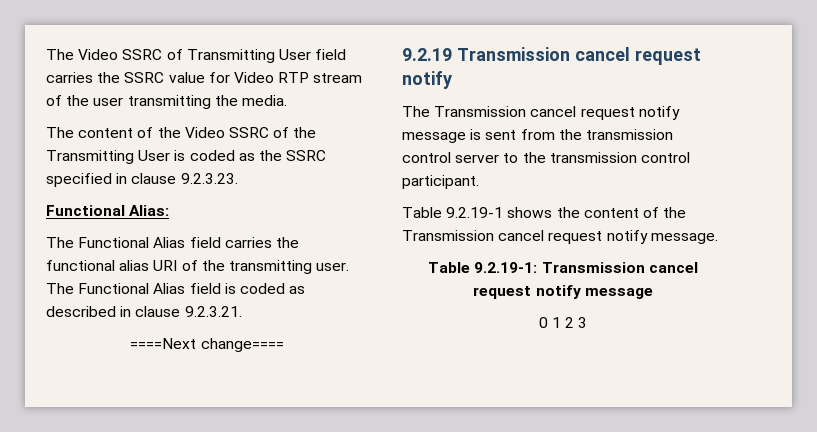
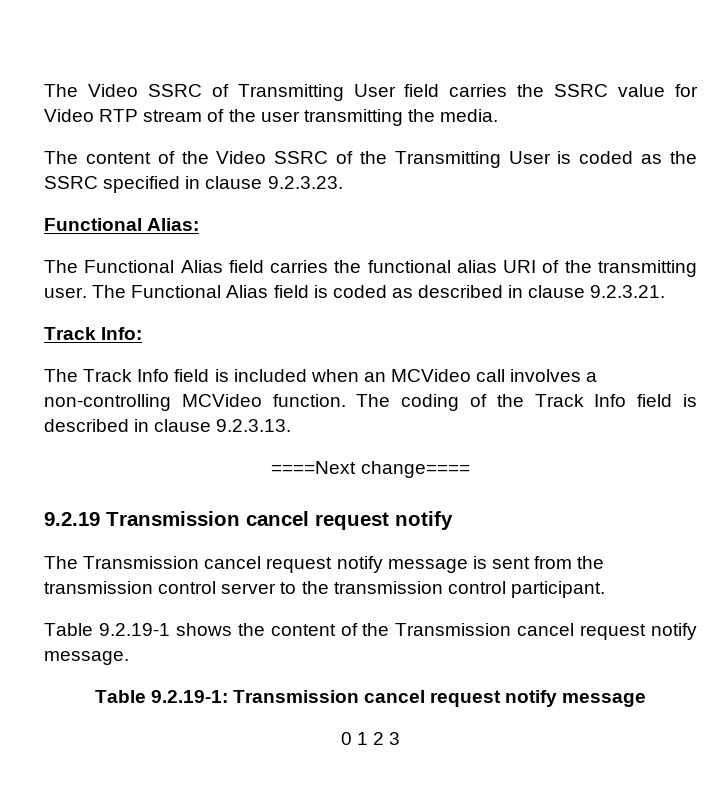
(242, 311) none -> [44,327,143,340] [44,369,598,382] [44,394,697,411] [44,419,292,432] // Track Info: // The Track Info field is included when an MCVideo call involves a non-controlling MCVideo function. The coding of the Track Info field is described in clause 9.2.3.13.

